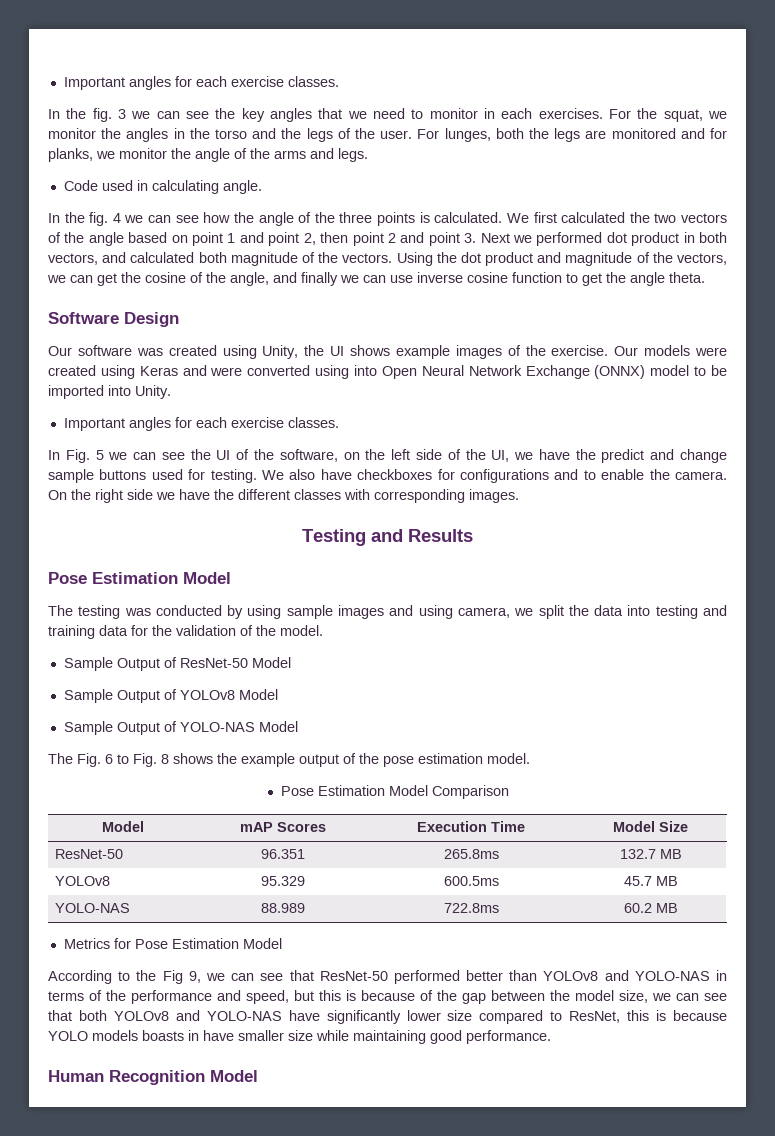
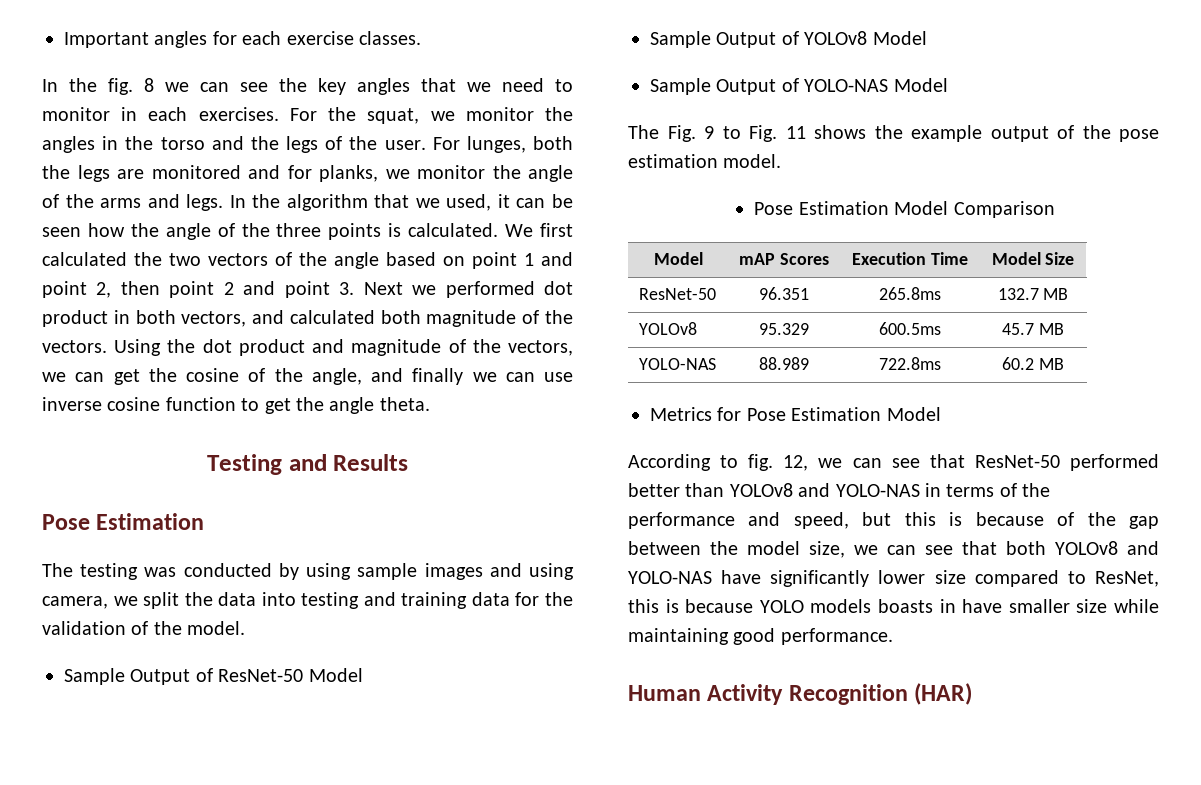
[118,109,126,119] 3 -> [144,78,154,92] 8
[63,180,262,194] [48,212,199,226] // Code used in calculating angle. // In the fig. 4 we can see -> [229,194,573,211] [42,227,81,237] In the algorithm that we used, it can be seen
[48,312,179,327] [48,345,727,359] [48,365,728,379] [48,385,171,399] [63,417,339,431] [48,449,727,463] [48,469,727,483] [48,489,519,503] // Software Design // Our software was created using Unity, the UI shows example images of the exercise. Our models were created using Keras and were converted using into Open Neural Network Exchange (ONNX) model to be imported into Unity. // Important angles for each exercise classes. // In Fig. 5 we can see the UI of the software, on the left side of the UI, we have the predict and change sample buttons used for testing. We also have checkboxes for configurations and to enable the camera. On the right side we have the different classes with corresponding images. -> (430, 404) none
[183,572,231,584] Model -> (205, 521) none
[105,754,113,764] 6 -> [704,126,714,139] 9
[161,754,169,764] 8 -> [785,126,806,139] 11
[136,970,201,984] the Fig 9, -> [748,454,809,471] fig. 12,
[109,1070,258,1085] Recognition Model -> [707,683,973,705] Activity Recognition (HAR)

